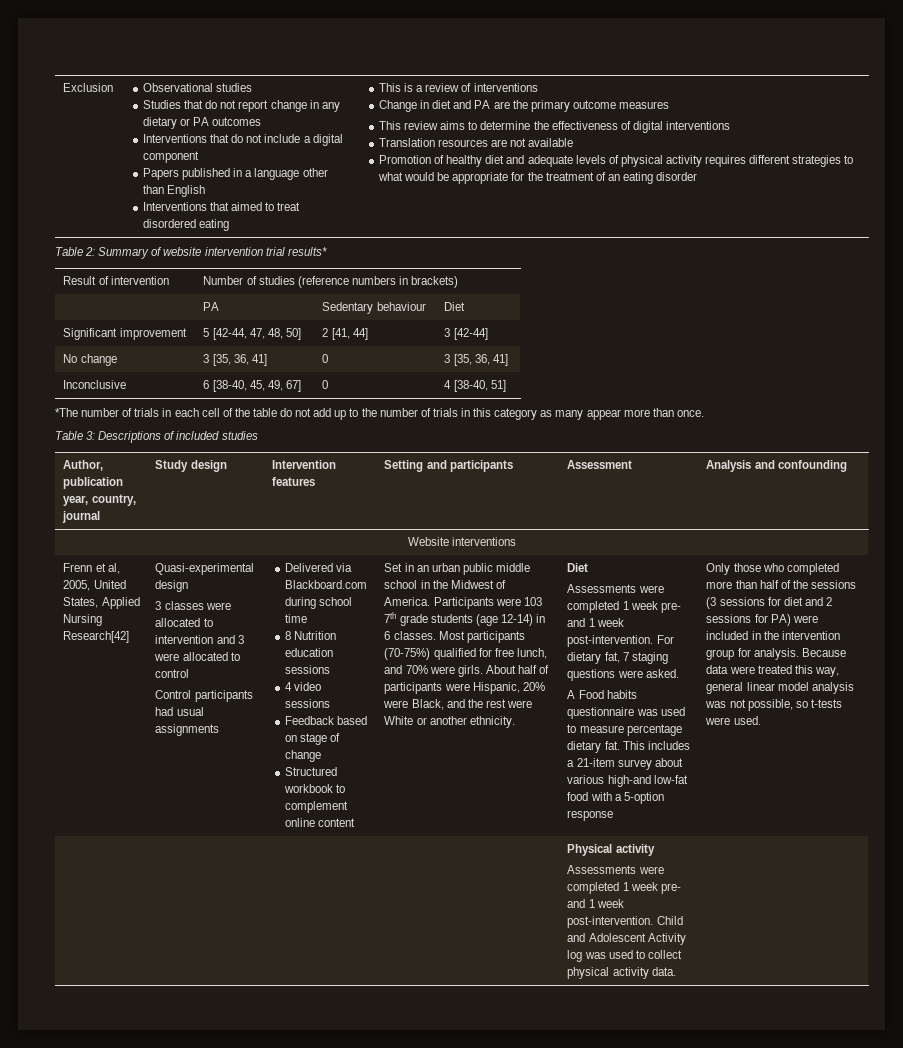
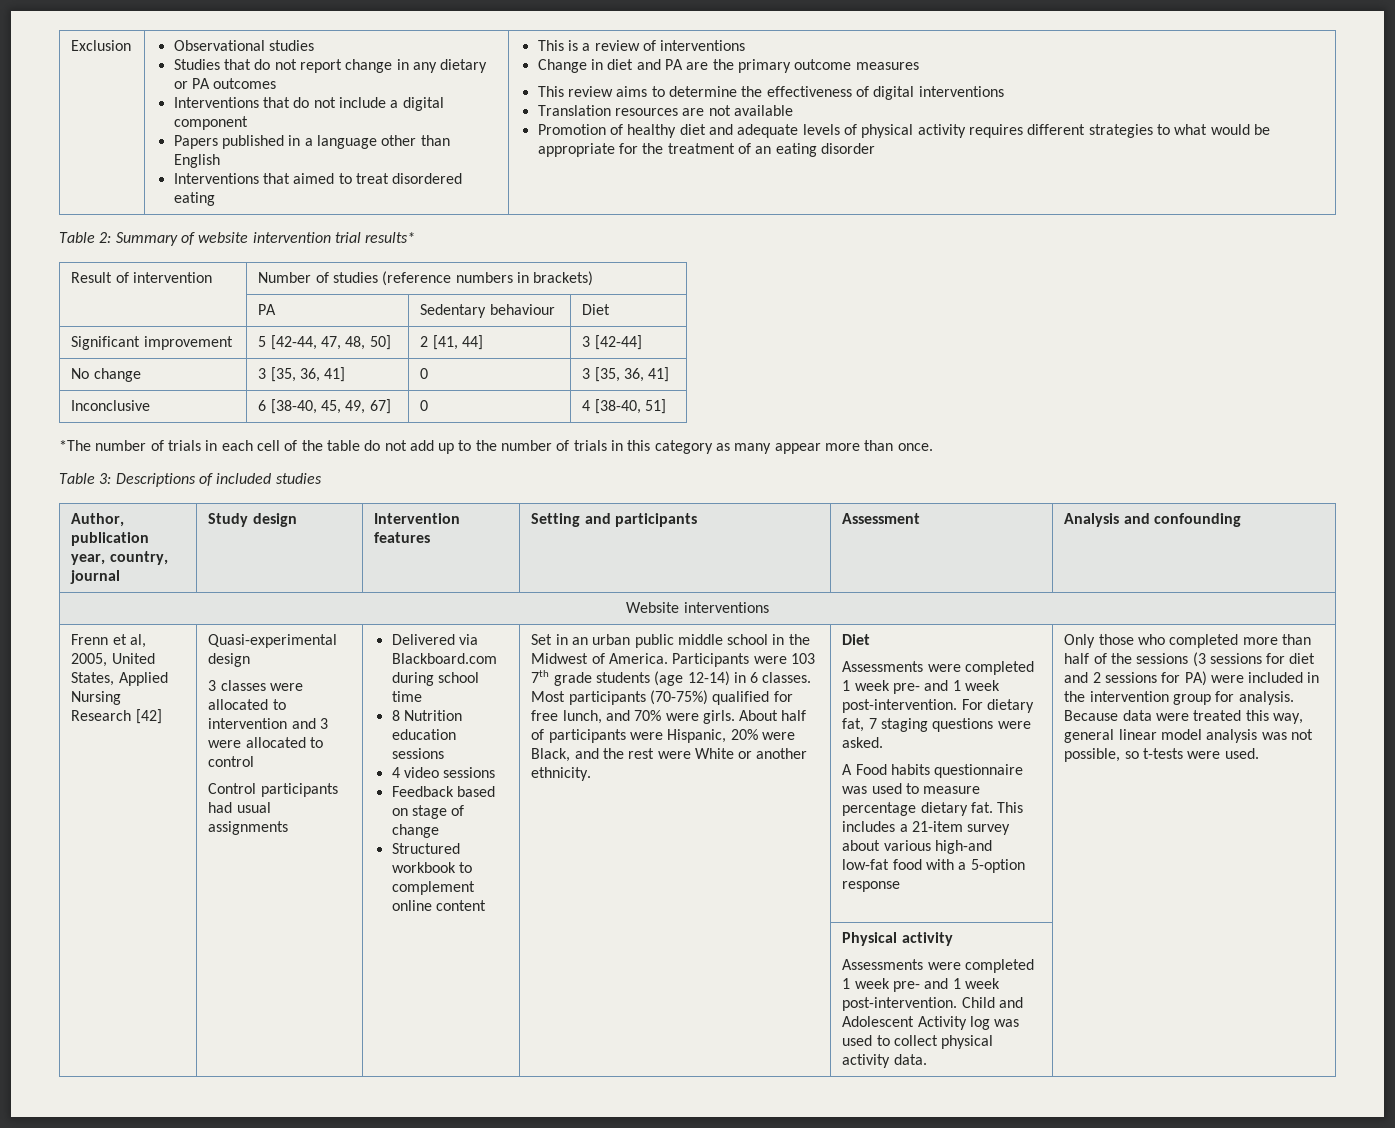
[63,631,130,643] Research[42] -> [71,709,162,724] Research [42]

